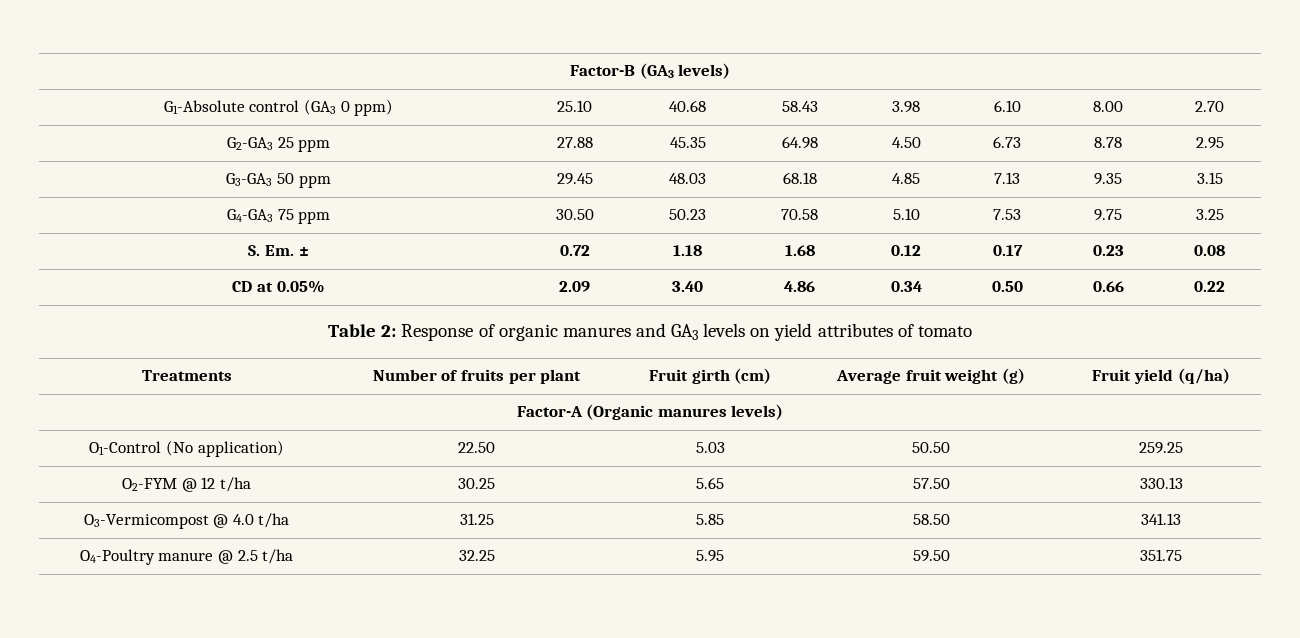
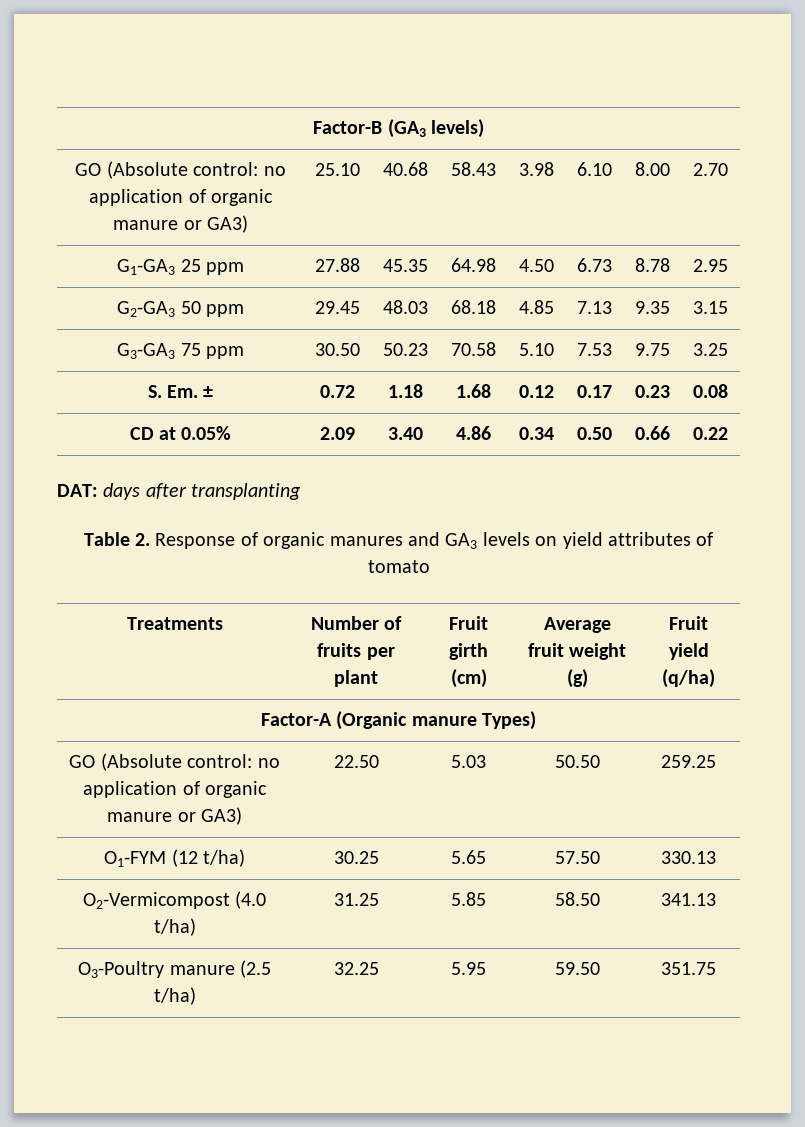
[163,99,394,116] G1-Absolute control (GA3 0 ppm) -> [75,161,286,179] [89,189,273,206] [113,215,248,233] GO (Absolute control: no application of organic manure or GA3)
[226,137,273,150] G2-GA3 -> [117,259,176,275] G1-GA3
[226,173,273,186] G3-GA3 -> [117,301,176,317] G2-GA3
[226,209,273,222] G4-GA3 -> [117,343,176,359] G3-GA3
(1225, 286) none -> [57,483,302,500] // DAT: days after transplanting
[381,325,397,337] 2: -> [135,533,151,546] 2.
[657,404,784,420] [89,440,284,457] manures levels) // O1-Control (No application) -> [411,711,537,730] [69,753,280,771] [83,781,267,798] [107,807,242,825] manure Types) // GO (Absolute control: no application of organic manure or GA3)
[122,477,251,492] O2-FYM @ 12 t/ha -> [104,849,245,867] O1-FYM (12 t/ha)
[83,513,290,529] O3-Vermicompost @ 4.0 t/ha -> [82,891,267,909] [153,918,196,936] O2-Vermicompost (4.0 t/ha)
[79,549,294,565] O4-Poultry manure @ 2.5 t/ha -> [78,960,271,978] [153,987,196,1005] O3-Poultry manure (2.5 t/ha)

